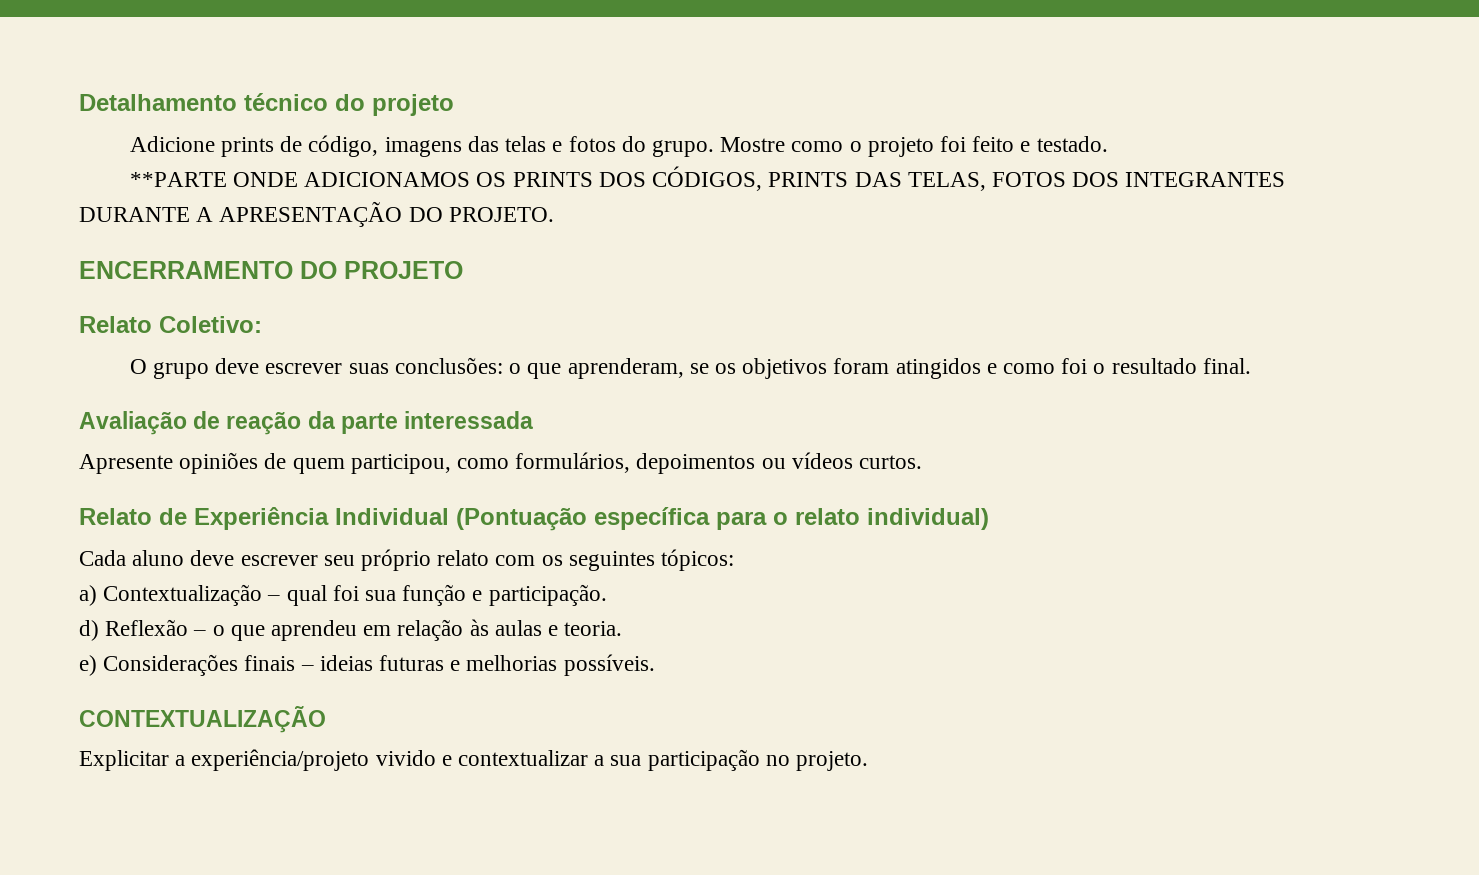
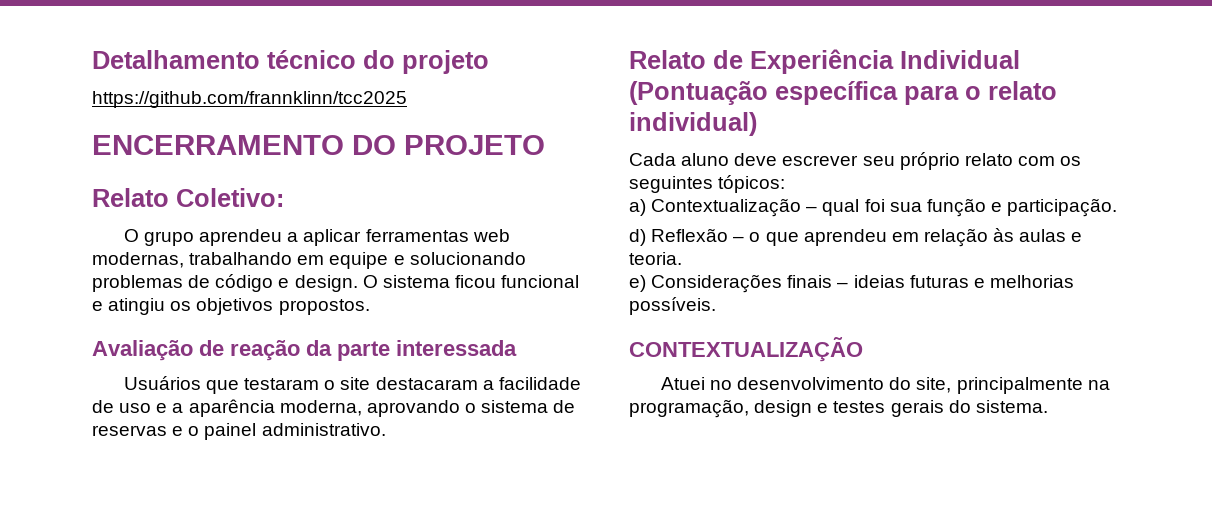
[129,135,1108,157] [129,166,1286,191] [79,201,554,227] Adicione prints de código, imagens das telas e fotos do grupo. Mostre como o projeto foi feito e testado. // **PARTE ONDE ADICIONAMOS OS PRINTS DOS CÓDIGOS, PRINTS DAS TELAS, FOTOS DOS INTEGRANTES DURANTE A APRESENTAÇÃO DO PROJETO. -> [92,91,407,108] https://github.com/frannklinn/tcc2025
[215,357,1251,379] deve escrever suas conclusões: o que aprenderam, se os objetivos foram atingidos e como foi o resultado final. -> [199,229,510,246] [92,252,526,269] [92,274,580,292] [92,298,370,315] aprendeu a aplicar ferramentas web modernas, trabalhando em equipe e solucionando problemas de código e design. O sistema ficou funcional e atingiu os objetivos propostos.
[79,452,923,474] Apresente opiniões de quem participou, como formulários, depoimentos ou vídeos curtos. -> [123,376,581,394] [92,399,576,417] [92,423,386,440] Usuários que testaram o site destacaram a facilidade de uso e a aparência moderna, aprovando o sistema de reservas e o painel administrativo.
[79,749,869,771] Explicitar a experiência/projeto vivido e contextualizar a sua participação no projeto. -> [660,377,1110,394] [629,399,1048,418] Atuei no desenvolvimento do site, principalmente na programação, design e testes gerais do sistema.

